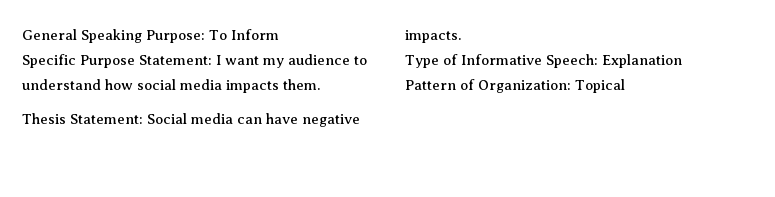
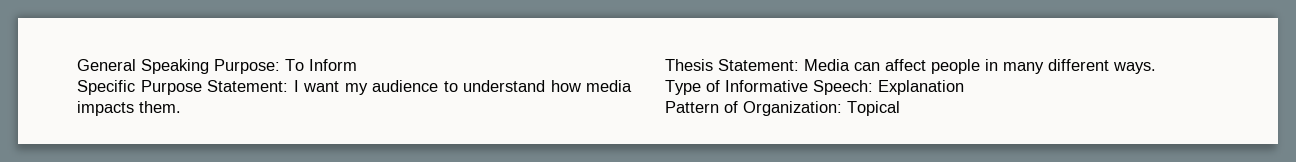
[137,79,176,90] social -> (581, 86) none
[147,113,360,127] [405,30,461,43] Social media can have negative impacts. -> [804,59,1156,74] Media can affect people in many different ways.

